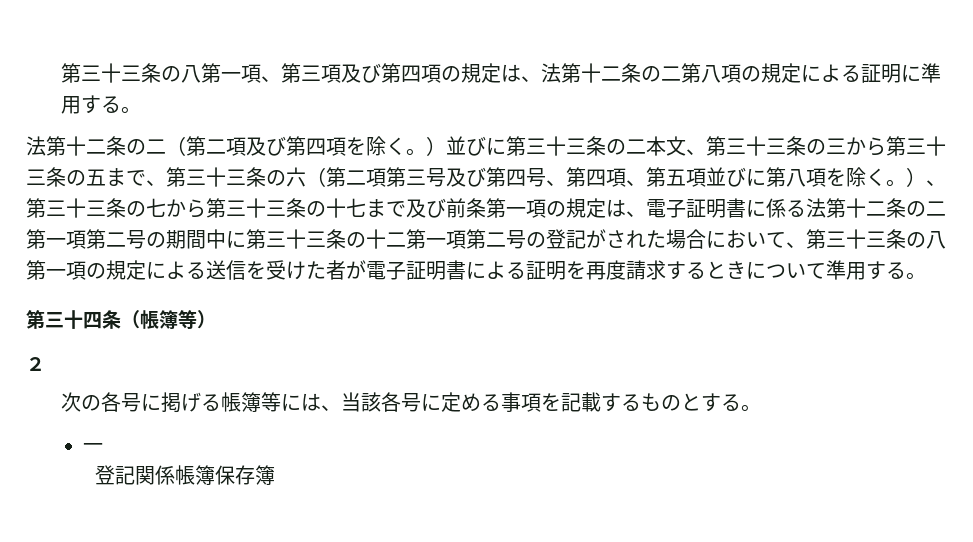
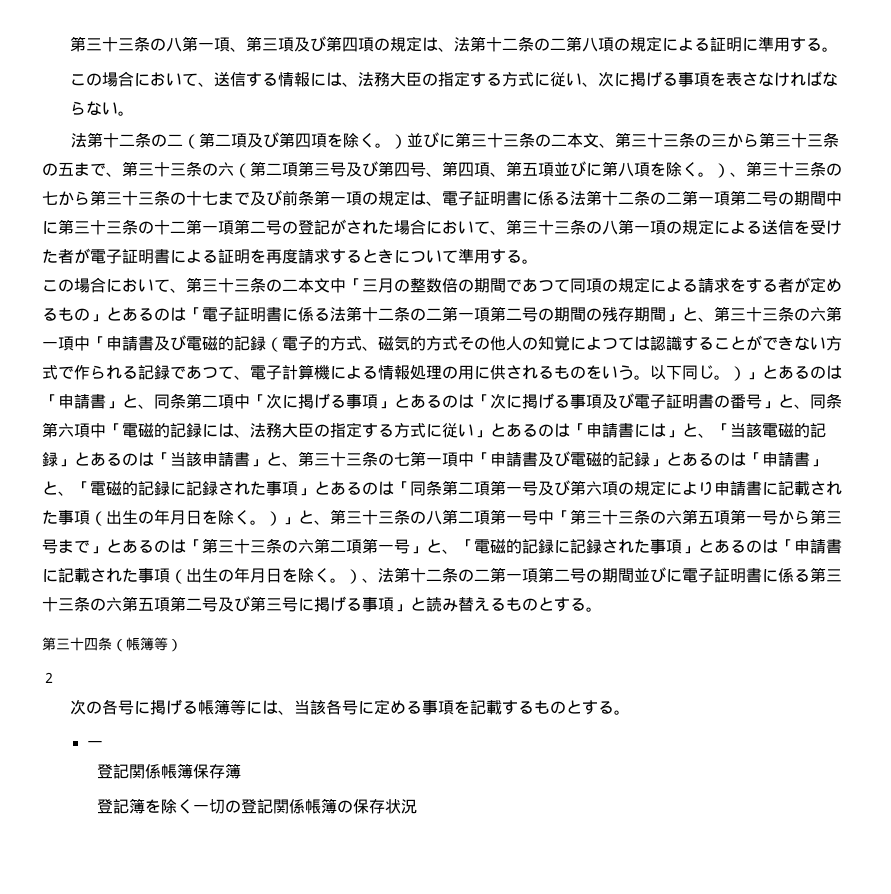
(141, 110) none -> [69,71,838,87] [69,101,134,116] // この場合において、送信する情報には、法務大臣の指定する方式に従い、次に掲げる事項を表さなければならない。
(926, 276) none -> [42,277,842,293] [42,306,842,322] [42,335,842,352] [42,364,842,381] [42,393,842,409] [42,422,826,438] [42,451,826,467] [42,480,842,496] [42,509,842,526] [42,538,842,554] [42,567,842,584] [42,596,602,612] // この場合において、第三十三条の二本文中「三月の整数倍の期間であつて同項の規定による請求をする者が定めるもの」とあるのは「電子証明書に係る法第十二条の二第一項第二号の期間の残存期間」と、第三十三条の六第一項中「申請書及び電磁的記録（電子的方式、磁気的方式その他人の知覚によつては認識することができない方式で作られる記録であつて、電子計算機による情報処理の用に供されるものをいう。以下同じ。）」とあるのは「申請書」と、同条第二項中「次に掲げる事項」とあるのは「次に掲げる事項及び電子証明書の番号」と、同条第六項中「電磁的記録には、法務大臣の指定する方式に従い」とあるのは「申請書には」と、「当該電磁的記録」とあるのは「当該申請書」と、第三十三条の七第一項中「申請書及び電磁的記録」とあるのは「申請書」と、「電磁的記録に記録された事項」とあるのは「同条第二項第一号及び第六項の規定により申請書に記載された事項（出生の年月日を除く。）」と、第三十三条の八第二項第一号中「第三十三条の六第五項第一号から第三号まで」とあるのは「第三十三条の六第二項第一号」と、「電磁的記録に記録された事項」とあるのは「申請書に記載された事項（出生の年月日を除く。）、法第十二条の二第一項第二号の期間並びに電子証明書に係る第三十三条の六第五項第二号及び第三号に掲げる事項」と読み替えるものとする。
(276, 475) none -> [97,798,418,814] // 登記簿を除く一切の登記関係帳簿の保存状況

